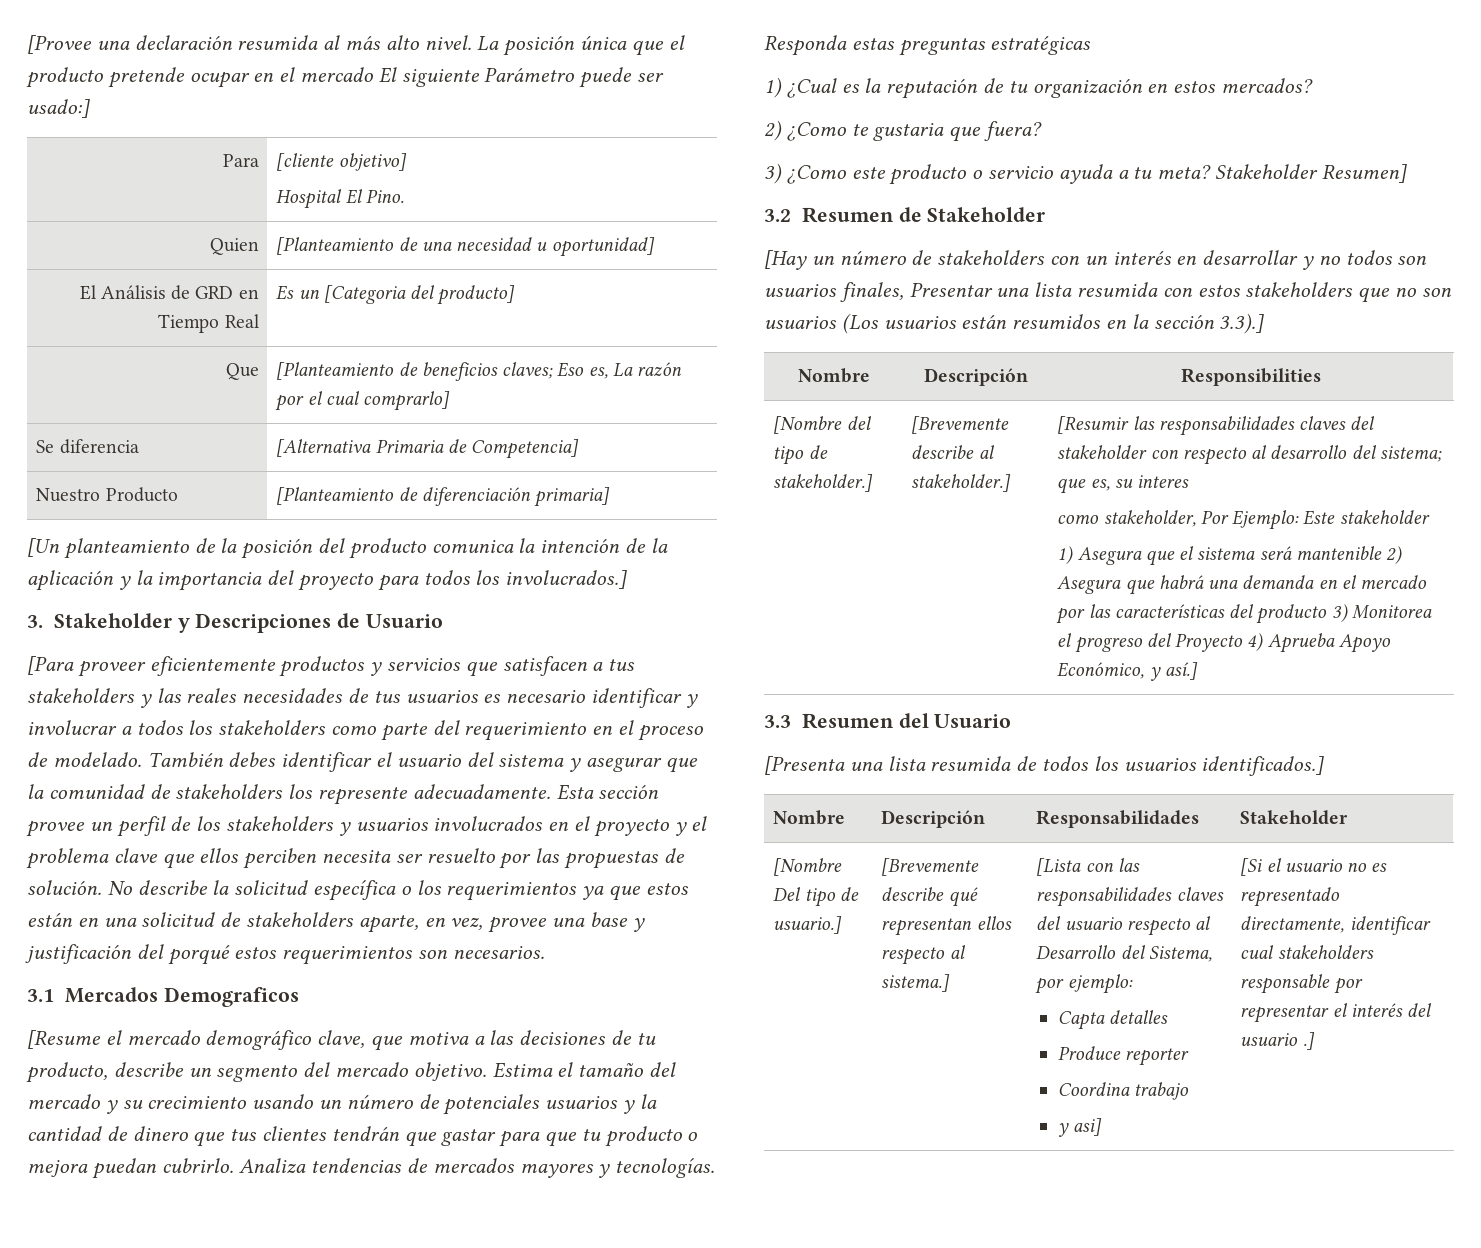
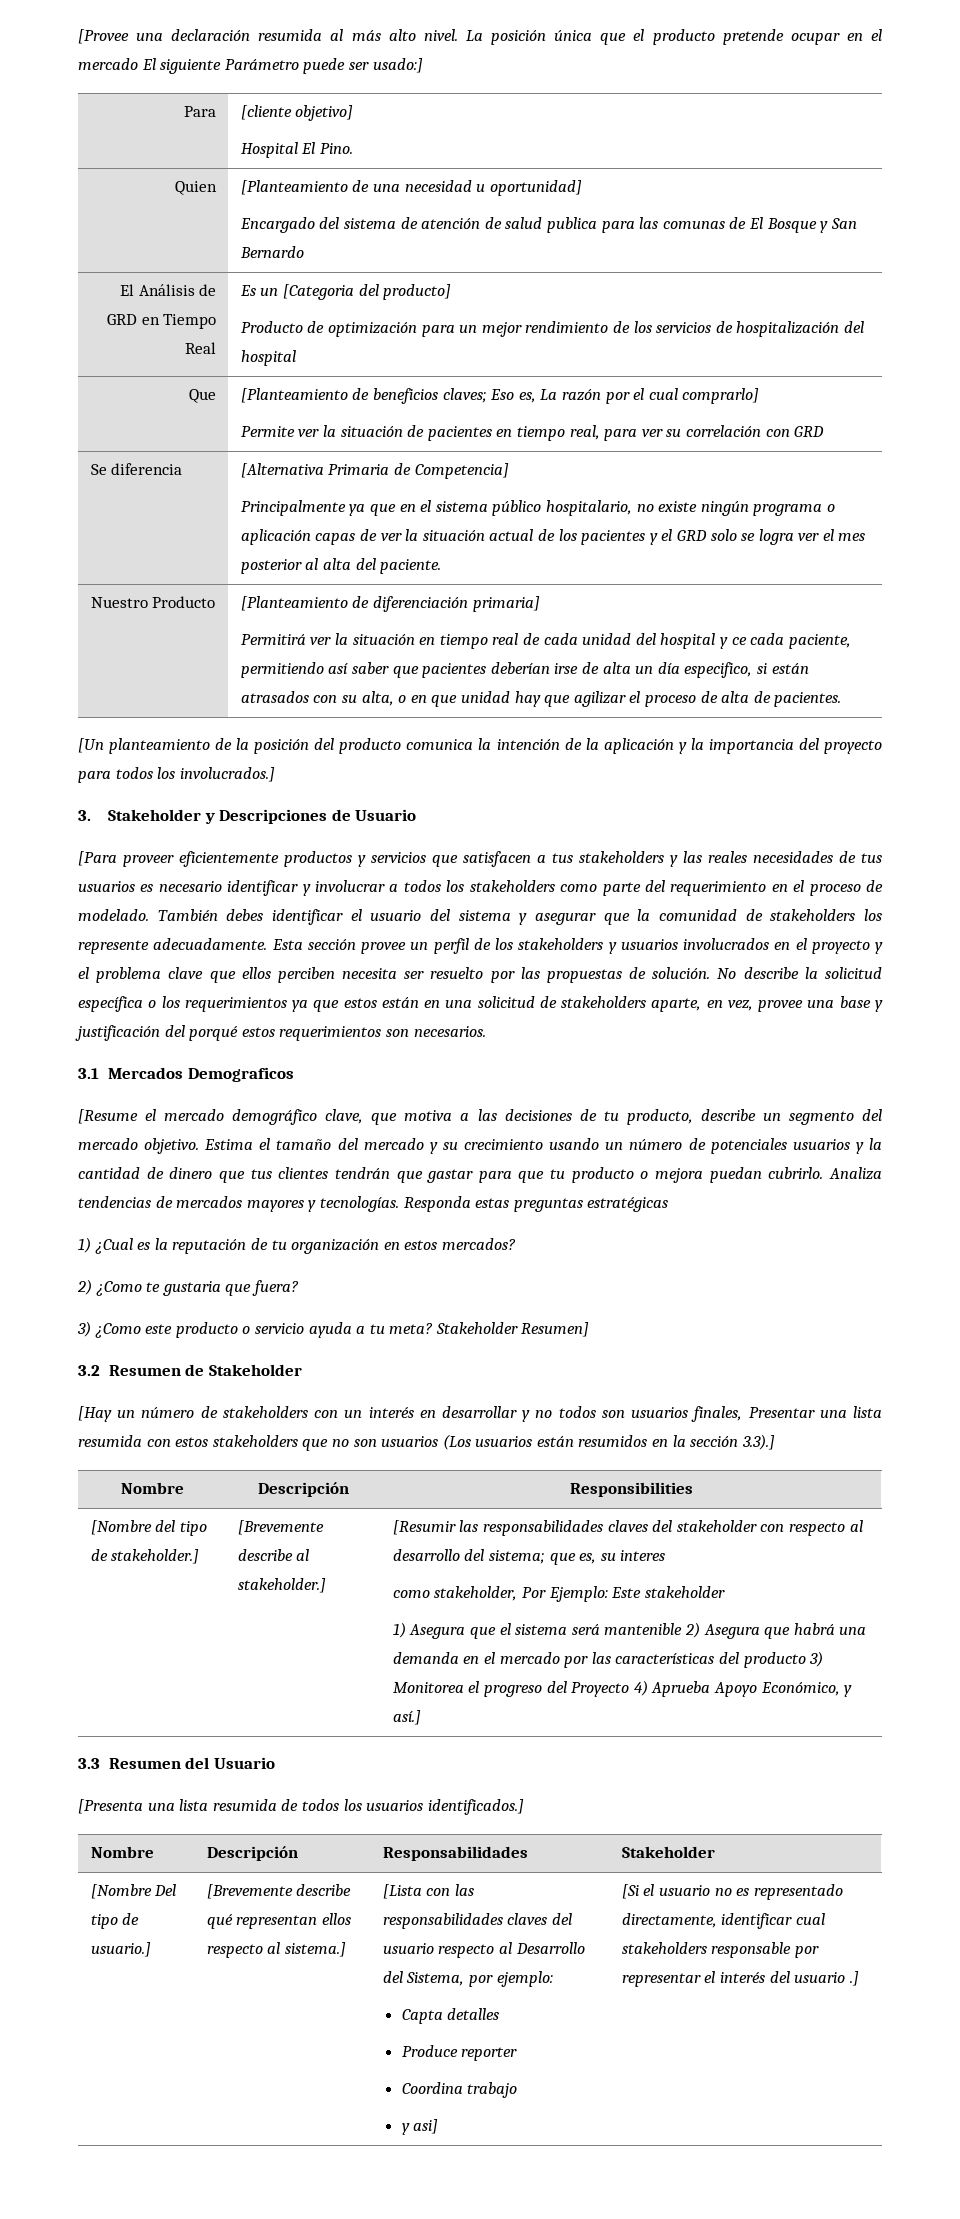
(655, 247) none -> [239,217,857,233] [239,246,304,258] // Encargado del sistema de atención de salud publica para las comunas de El Bosque y San Bernardo
(516, 295) none -> [240,321,864,337] [240,350,296,366] // Producto de optimización para un mejor rendimiento de los servicios de hospitalización del hospital
(451, 401) none -> [240,425,825,441] // Permite ver la situación de pacientes en tiempo real, para ver su correlación con GRD
(580, 449) none -> [240,500,835,516] [240,529,866,545] [240,558,442,574] // Principalmente ya que en el sistema público hospitalario, no existe ningún programa o aplicación capas de ver la situación actual de los pacientes y el GRD solo se logra ver el mes posterior al alta del paciente.
(611, 497) none -> [240,633,851,649] [240,662,809,678] [240,691,842,707] // Permitirá ver la situación en tiempo real de cada unidad del hospital y ce cada paciente, permitiendo así saber que pacientes deberían irse de alta un día especifico, si están atrasados con su alta, o en que unidad hay que agilizar el proceso de alta de pacientes.

